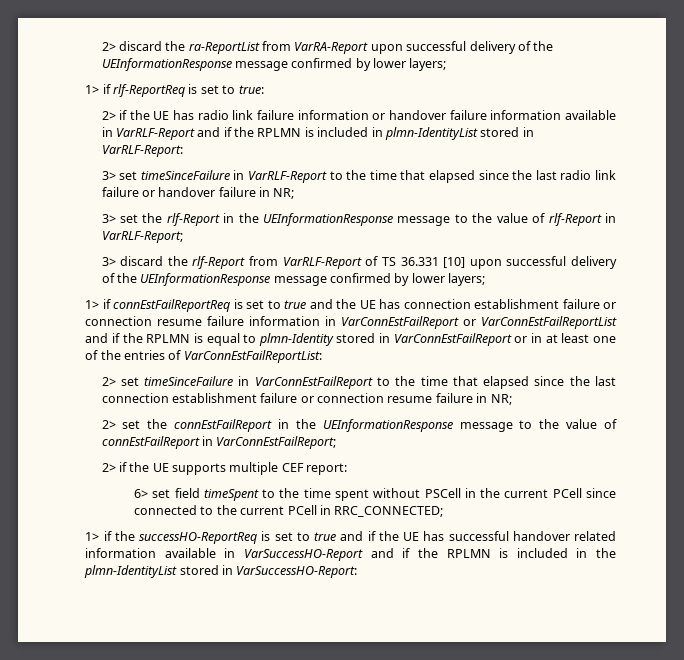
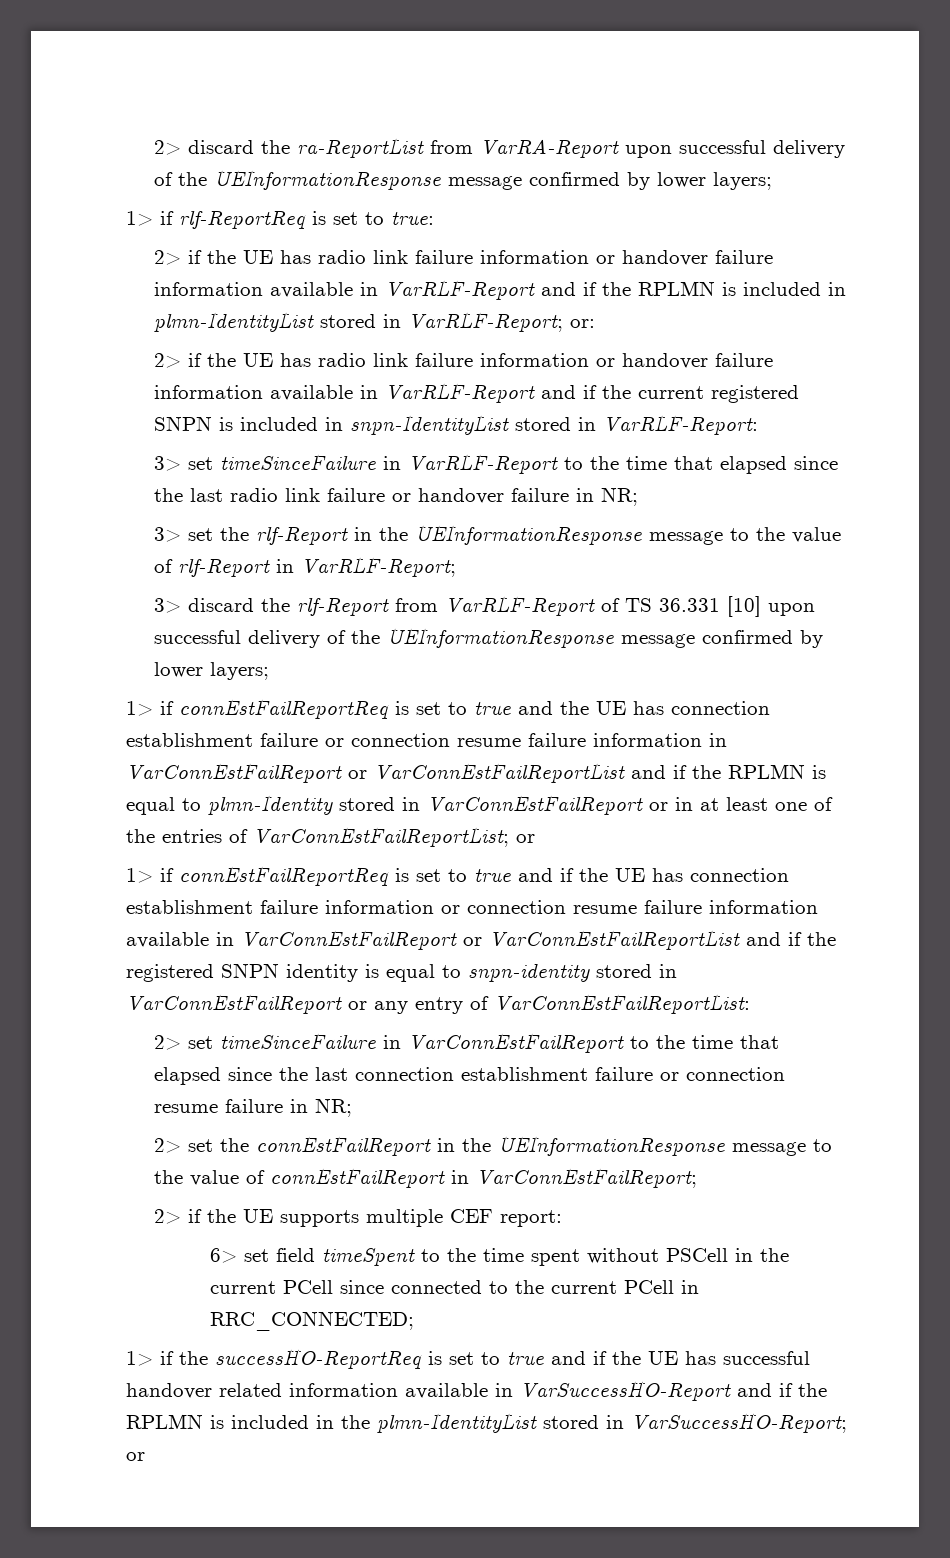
(534, 132) none -> [408,312,596,332] [154,353,774,369] [154,383,800,403] [154,415,597,435] VarRLF-Report; or: // 2> if the UE has radio link failure information or handover failure information available in VarRLF-Report and if the current registered SNPN is included in snpn-IdentityList stored in
(182, 355) none -> [253,827,536,847] [126,866,790,886] [126,900,819,914] [126,930,837,950] [126,963,678,982] [126,994,490,1014] VarConnEstFailReportList; or // 1> if connEstFailReportReq is set to true and if the UE has connection establishment failure information or connection resume failure information available in VarConnEstFailReport or VarConnEstFailReportList and if the registered SNPN identity is equal to snpn-identity stored in VarConnEstFailReport or any entry of
[236,566,358,578] VarSuccessHO-Report: -> [631,1413,848,1433] [126,1452,146,1461] VarSuccessHO-Report; or

